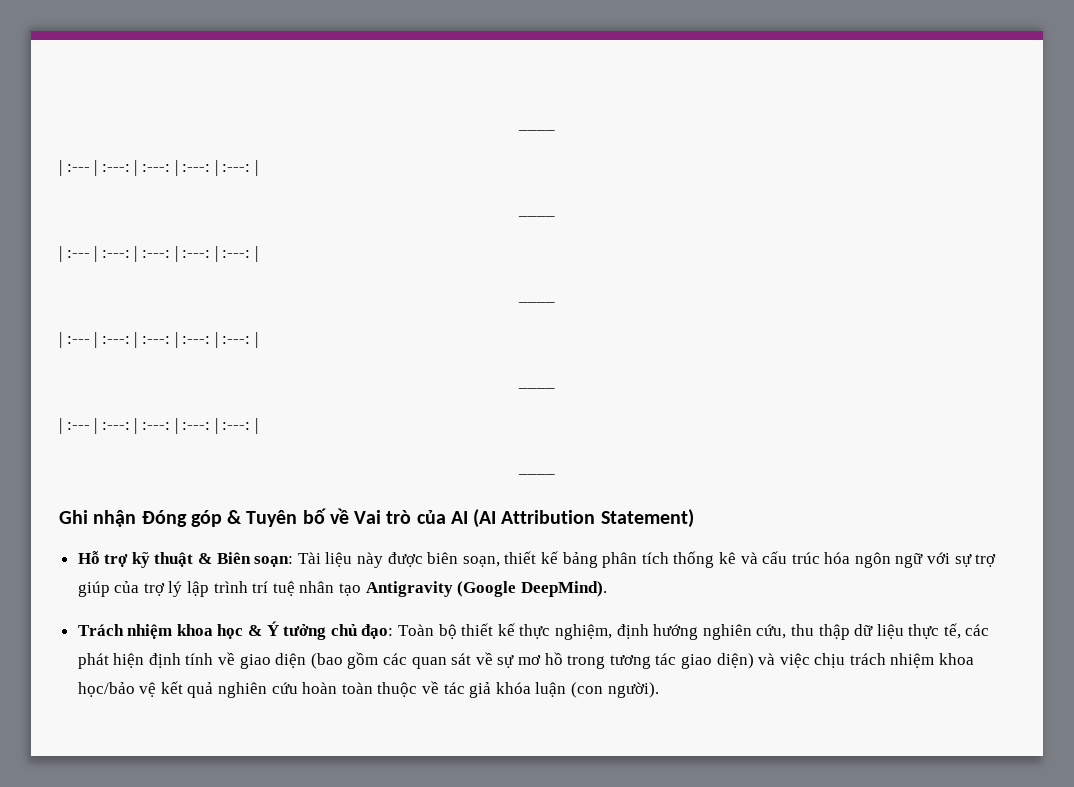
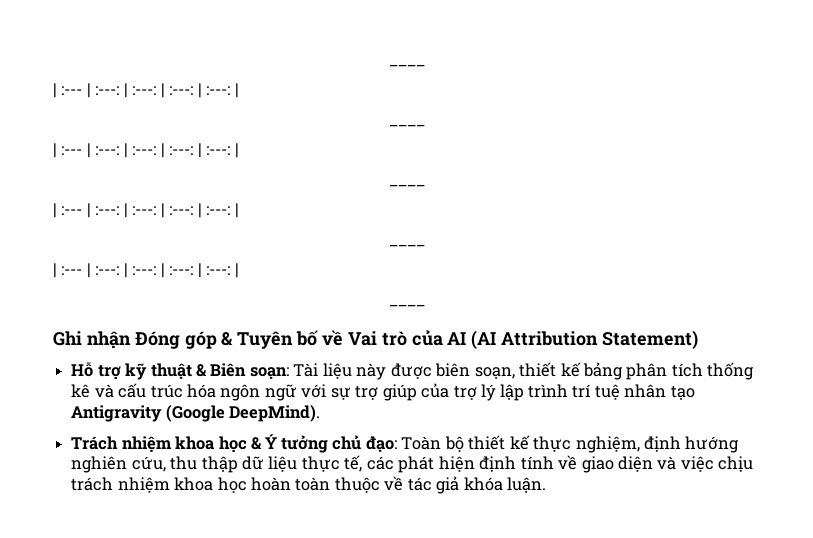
[310,652,754,669] (bao gồm các quan sát về sự mơ hồ trong tương tác giao diện) -> (653, 464) none
[77,681,298,698] học/bảo vệ kết quả nghiên cứu -> [217,477,247,493] học
[535,682,659,698] luận (con người). -> [507,477,547,493] luận.

